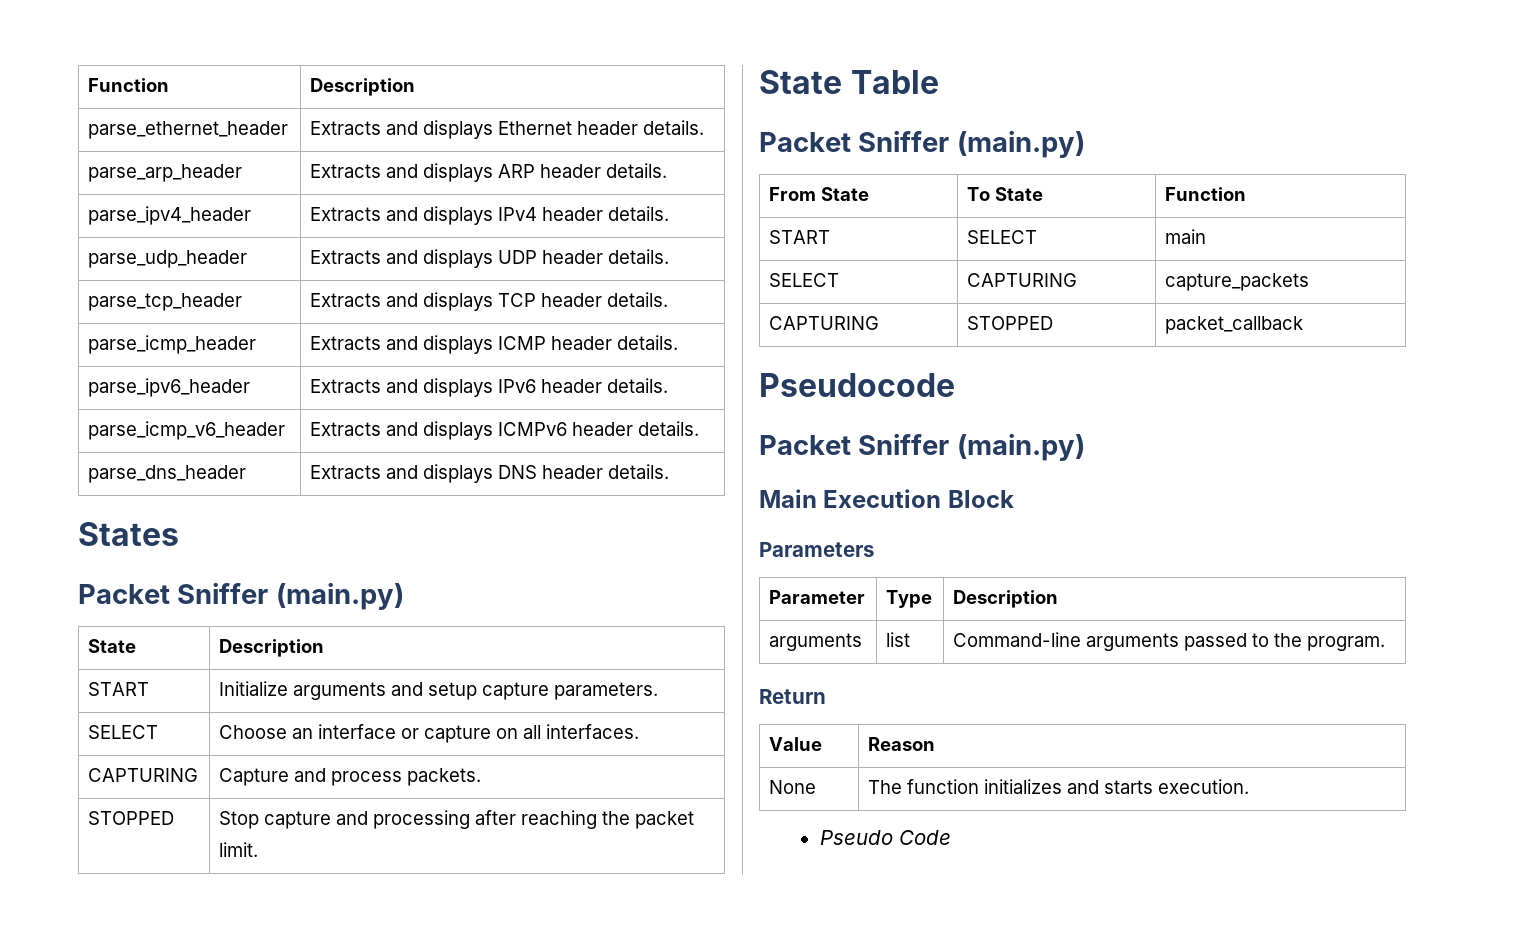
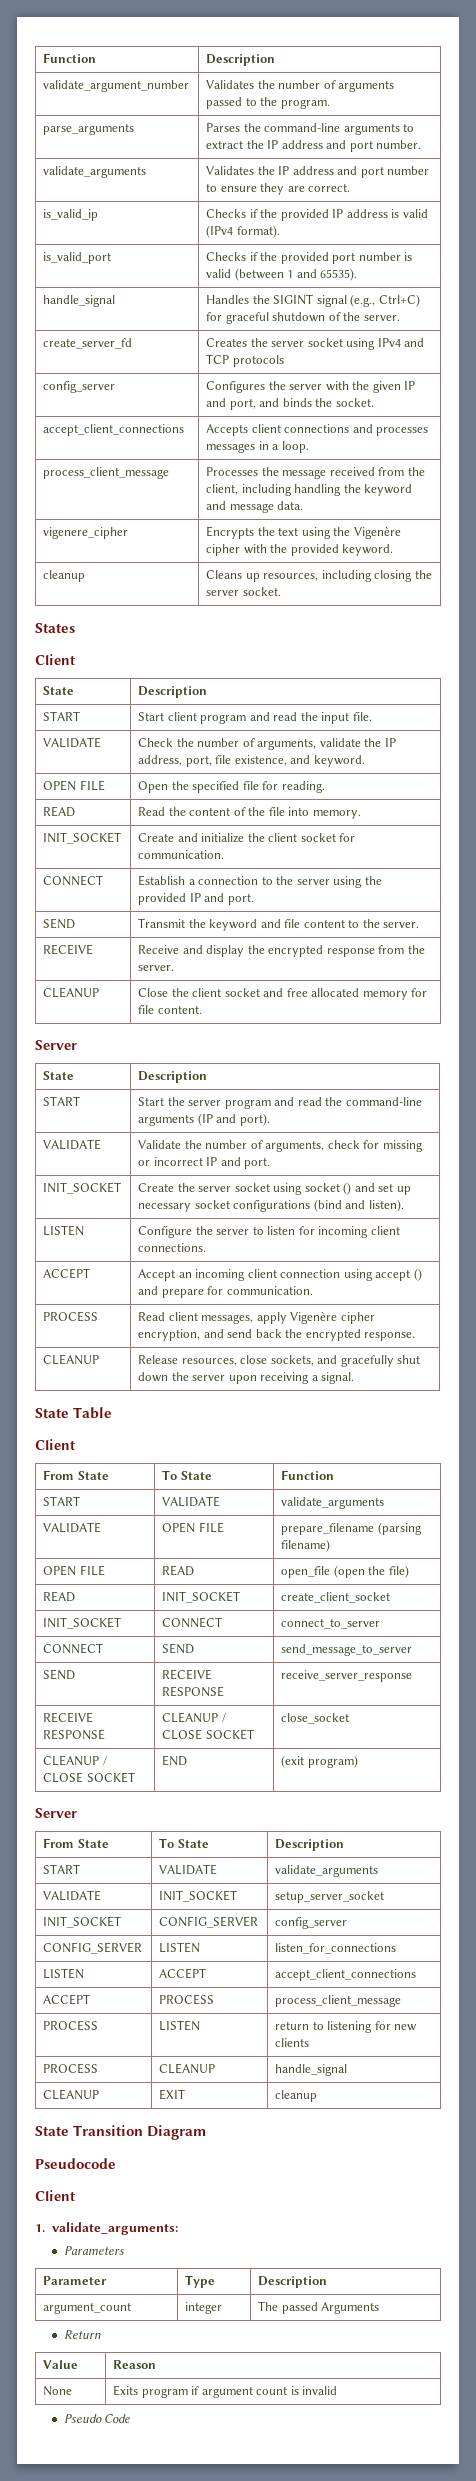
[88,121,289,139] [310,120,705,139] [88,164,243,182] [310,163,668,182] [88,206,252,225] [310,206,670,225] [88,250,248,268] [310,249,670,268] [88,293,243,311] [310,292,669,311] [88,335,257,354] [310,335,679,354] [88,378,251,397] [310,378,669,397] [88,421,286,440] [310,421,700,440] [88,465,247,483] [310,464,670,483] [78,522,179,546] [78,582,404,610] [88,639,137,653] [219,639,325,657] [88,682,150,696] [219,681,659,700] [88,725,159,739] [219,724,640,743] [88,768,199,782] [219,768,482,786] [88,811,175,825] [219,810,695,829] [219,842,259,857] parse_ethernet_header | Extracts and displays Ethernet header details. // parse_arp_header | Extracts and displays ARP header details. // parse_ipv4_header | Extracts and displays IPv4 header details. // parse_udp_header | Extracts and displays UDP header details. // parse_tcp_header | Extracts and displays TCP header details. // parse_icmp_header | Extracts and displays ICMP header details. // parse_ipv6_header | Extracts and displays IPv6 header details. // parse_icmp_v6_header | Extracts and displays ICMPv6 header details. // parse_dns_header | Extracts and displays DNS header details. // States // Packet Sniffer (main.py) // State | Description // START | Initialize arguments and setup capture parameters. // SELECT | Choose an interface or capture on all interfaces. // CAPTURING | Capture and process packets. // STOPPED | Stop capture and processing after reaching the packet limit. -> [43,80,190,92] [206,80,395,92] [206,97,330,109] [43,123,135,135] [206,123,415,135] [206,140,422,152] [43,166,147,178] [206,166,430,178] [206,183,351,195] [43,209,99,221] [206,209,428,221] [206,225,280,238] [43,252,112,264] [206,252,413,264] [206,268,358,281] [43,295,116,307] [206,294,420,307] [206,312,400,324] [43,338,133,349] [206,338,425,350] [206,354,284,367] [43,381,116,393] [206,381,416,393] [206,398,374,410] [43,424,185,436] [206,424,429,436] [206,441,309,453] [43,467,170,479] [206,467,425,479] [206,484,413,496] [206,501,304,513] [43,527,129,539] [206,526,401,539] [206,544,394,556] [43,570,86,582] [206,570,432,582] [206,587,281,596] [35,623,75,633] [35,654,75,665] [43,686,75,695] [138,686,208,698] [43,711,81,721] [138,712,372,724] [43,737,102,748] [138,738,396,750] [138,755,365,767] [43,780,105,791] [138,781,325,793] [43,806,76,817] [138,807,361,819] [43,832,122,844] [138,833,356,843] [138,850,225,859] [43,875,104,886] [138,875,382,888] [138,893,254,905] [43,918,76,929] [138,918,420,931] [43,944,94,955] [138,945,425,957] [138,965,175,971] [43,987,100,998] [138,988,428,1000] [138,1005,202,1014] [35,1040,77,1050] [43,1071,75,1080] [138,1071,208,1083] [43,1096,81,1106] [138,1097,422,1109] [138,1113,270,1126] [43,1139,102,1150] [138,1140,423,1152] [138,1157,271,1169] [43,1182,122,1194] [138,1182,411,1195] [138,1199,404,1212] [43,1225,85,1236] [138,1226,400,1238] [138,1243,207,1252] [43,1268,91,1279] [138,1268,422,1281] [138,1286,313,1298] [43,1311,99,1322] [138,1311,375,1324] [138,1329,416,1341] [43,1354,100,1365] [138,1355,421,1367] [138,1372,355,1384] validate_argument_number | Validates the number of arguments passed to the program. // parse_arguments | Parses the command-line arguments to extract the IP address and port number. // validate_arguments | Validates the IP address and port number to ensure they are correct. // is_valid_ip | Checks if the provided IP address is valid (IPv4 format). // is_valid_port | Checks if the provided port number is valid (between 1 and 65535). // handle_signal | Handles the SIGINT signal (e.g., Ctrl+C) for graceful shutdown of the server. // create_server_fd | Creates the server socket using IPv4 and TCP protocols // config_server | Configures the server with the given IP and port, and binds the socket. // accept_client_connections | Accepts client connections and processes messages in a loop. // process_client_message | Processes the message received from the client, including handling the keyword and message data. // vigenere_cipher | Encrypts the text using the Vigenère cipher with the provided keyword. // cleanup | Cleans up resources, including closing the server socket. // States // Client // State | Description // START | Start client program and read the input file. // VALIDATE | Check the number of arguments, validate the IP address, port, file existence, and keyword. // OPEN FILE | Open the specified file for reading. // READ | Read the content of the file into memory. // INIT_SOCKET | Create and initialize the client socket for communication. // CONNECT | Establish a connection to the server using the provided IP and port. // SEND | Transmit the keyword and file content to the server. // RECEIVE | Receive and display the encrypted response from the server. // CLEANUP | Close the client socket and free allocated memory for file content. // Server // State | Description // START | Start the server program and read the command-line arguments (IP and port). // VALIDATE | Validate the number of arguments, check for missing or incorrect IP and port. // INIT_SOCKET | Create the server socket using socket () and set up necessary socket configurations (bind and listen). // LISTEN | Configure the server to listen for incoming client connections. // ACCEPT | Accept an incoming client connection using accept () and prepare for communication. // PROCESS | Read client messages, apply Vigenère cipher encryption, and send back the encrypted response. // CLEANUP | Release resources, close sockets, and gracefully shut down the server upon receiving a signal.
[759,130,1085,158] Packet Sniffer (main.py) -> [35,1439,75,1450] Client
[967,230,1038,244] [1165,229,1207,244] [769,273,840,287] [967,273,1078,287] [1165,273,1310,291] [769,316,880,330] [967,316,1054,330] [1165,316,1304,334] [759,373,955,397] [759,433,1085,461] [759,489,1014,508] [759,542,874,557] [769,590,866,604] [886,590,933,608] [953,590,1059,608] [769,633,863,651] [886,632,911,647] [953,632,1386,651] [759,689,826,704] [769,737,823,751] [868,737,936,751] [769,780,817,794] [868,779,1250,794] SELECT | main // SELECT | CAPTURING | capture_packets // CAPTURING | STOPPED | packet_callback // Pseudocode // Packet Sniffer (main.py) // Main Execution Block // Parameters // Parameter | Type | Description // arguments | list | Command-line arguments passed to the program. // Return // Value | Reason // None | The function initializes and starts execution. -> [162,1496,221,1507] [281,1497,385,1509] [43,1522,102,1533] [162,1522,224,1533] [281,1522,422,1535] [281,1539,331,1552] [43,1565,105,1576] [162,1565,195,1576] [281,1565,409,1578] [43,1591,76,1602] [162,1591,241,1603] [281,1592,391,1603] [43,1617,122,1629] [162,1617,223,1628] [281,1618,381,1629] [43,1643,104,1654] [162,1643,195,1654] [281,1644,413,1656] [43,1669,76,1680] [162,1669,213,1680] [162,1686,225,1697] [281,1670,413,1682] [43,1712,94,1723] [43,1729,106,1740] [162,1712,226,1723] [162,1729,254,1740] [281,1713,350,1724] [43,1755,107,1766] [43,1772,135,1783] [162,1755,188,1766] [281,1755,358,1768] [35,1808,77,1818] [43,1838,109,1848] [159,1838,209,1848] [275,1839,345,1851] [43,1864,81,1874] [159,1864,218,1875] [275,1865,379,1877] [43,1890,102,1901] [159,1890,238,1902] [275,1891,385,1903] [43,1916,122,1928] [159,1916,259,1928] [275,1917,348,1929] [43,1942,143,1954] [159,1942,201,1953] [275,1943,397,1954] [43,1968,85,1979] [159,1968,207,1979] [275,1969,417,1981] [43,1994,91,2005] [159,1994,215,2005] [275,1995,402,2007] [43,2020,99,2031] [159,2020,201,2031] [275,2021,418,2033] [275,2038,310,2047] [43,2063,99,2074] [159,2063,216,2074] [275,2064,348,2076] [43,2089,100,2100] [159,2089,186,2100] [275,2090,318,2102] [35,2125,207,2140] [35,2158,116,2169] [35,2190,75,2201] [35,2222,178,2235] [63,2246,125,2255] [43,2276,108,2285] [185,2275,216,2288] [258,2276,328,2288] [43,2302,132,2314] [185,2302,223,2314] [258,2301,380,2314] [63,2330,101,2339] [43,2360,79,2369] [113,2360,157,2369] [43,2386,73,2396] [113,2385,338,2398] VALIDATE | validate_arguments // VALIDATE | OPEN FILE | prepare_filename (parsing filename) // OPEN FILE | READ | open_file (open the file) // READ | INIT_SOCKET | create_client_socket // INIT_SOCKET | CONNECT | connect_to_server // CONNECT | SEND | send_message_to_server // SEND | RECEIVE RESPONSE | receive_server_response // RECEIVE RESPONSE | CLEANUP / CLOSE SOCKET | close_socket // CLEANUP / CLOSE SOCKET | END | (exit program) // Server // From State | To State | Description // START | VALIDATE | validate_arguments // VALIDATE | INIT_SOCKET | setup_server_socket // INIT_SOCKET | CONFIG_SERVER | config_server // CONFIG_SERVER | LISTEN | listen_for_connections // LISTEN | ACCEPT | accept_client_connections // ACCEPT | PROCESS | process_client_message // PROCESS | LISTEN | return to listening for new clients // PROCESS | CLEANUP | handle_signal // CLEANUP | EXIT | cleanup // State Transition Diagram // Pseudocode // Client // 1. validate_arguments: // Parameters // Parameter | Type | Description // argument_count | integer | The passed Arguments // Return // Value | Reason // None | Exits program if argument count is invalid

